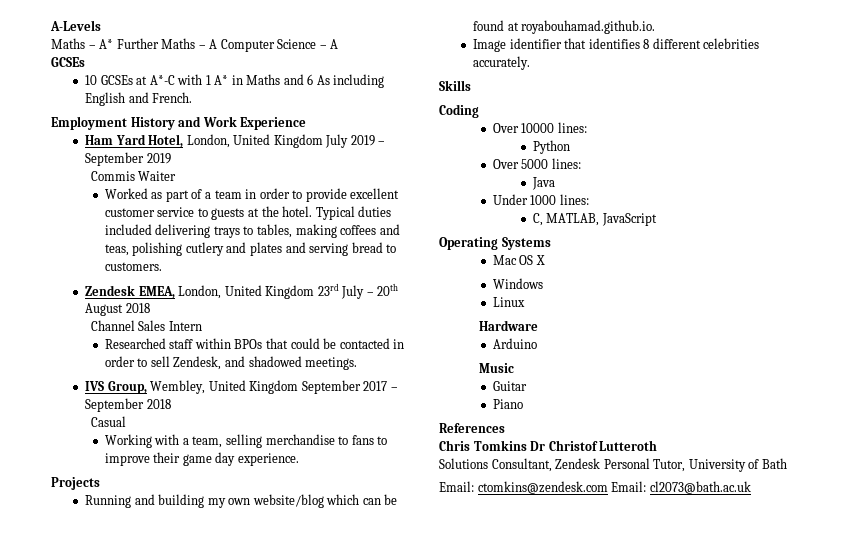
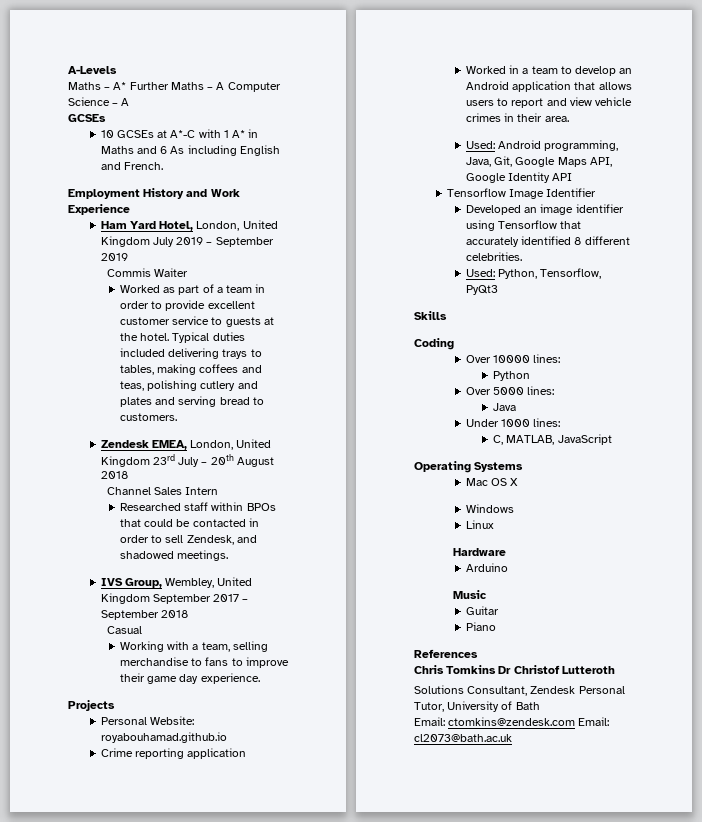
[85,494,398,508] [473,20,656,34] [473,38,760,52] [473,56,531,70] Running and building my own website/blog which can be found at royabouhamad.github.io. // Image identifier that identifies 8 different celebrities accurately. -> [100,716,194,725] [100,732,227,743] [100,748,247,759] [465,65,633,76] [465,81,632,92] [465,97,633,108] [465,113,569,122] [465,140,619,151] [465,156,612,167] [465,172,573,183] [446,188,597,199] [465,204,624,215] [465,220,582,231] [465,236,630,247] [465,252,522,261] [465,268,602,279] [465,285,498,295] Personal Website: royabouhamad.github.io // Crime reporting application // Worked in a team to develop an Android application that allows users to report and view vehicle crimes in their area. // Used: Android programming, Java, Git, Google Maps API, Google Identity API // Tensorflow Image Identifier // Developed an image identifier using Tensorflow that accurately identified 8 different celebrities. // Used: Python, Tensorflow, PyQt3

